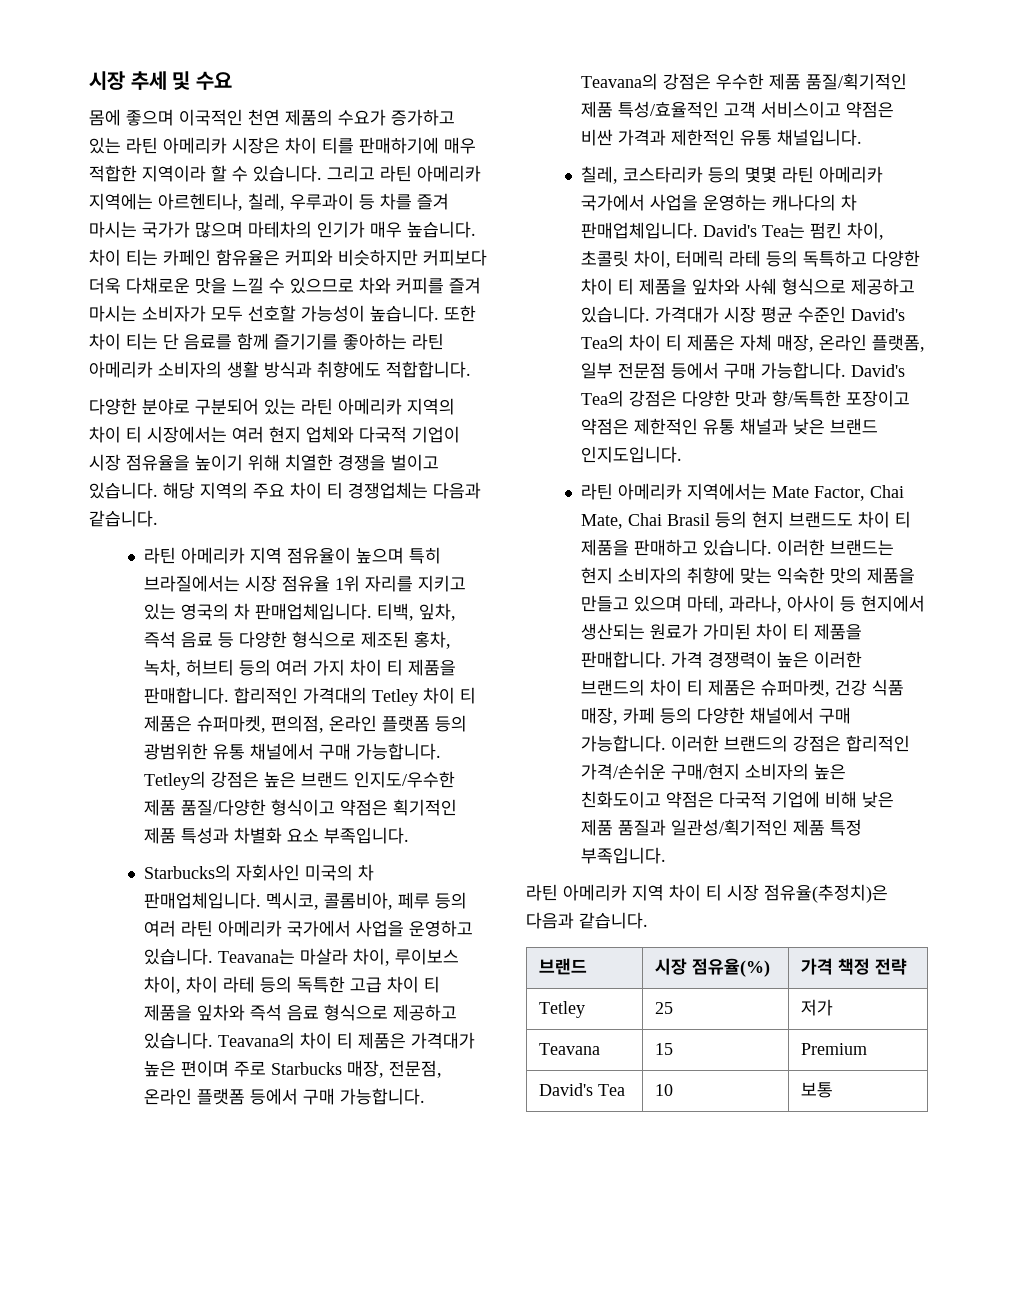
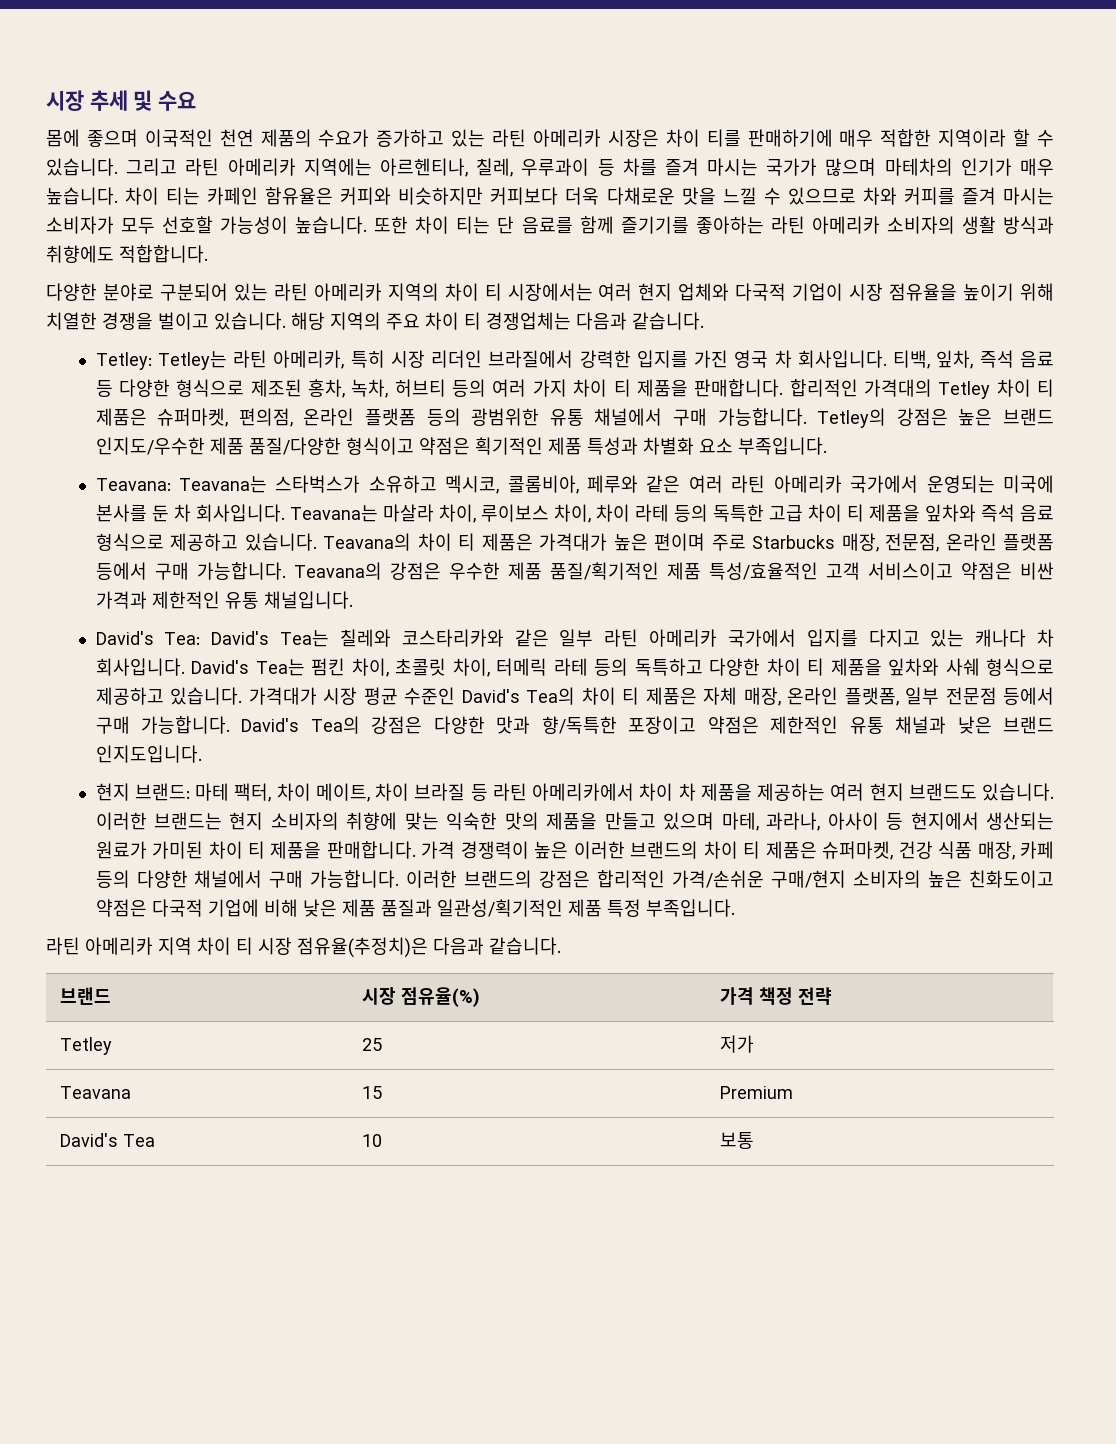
[144,547,442,564] [144,575,467,592] [144,603,373,620] 라틴 아메리카 지역 점유율이 높으며 특히 브라질에서는 시장 점유율 1위 자리를 지키고 있는 영국의 차 판매업체입니다. -> [95,350,887,370] Tetley: Tetley는 라틴 아메리카, 특히 시장 리더인 브라질에서 강력한 입지를 가진 영국 차 회사입니다.
[144,864,375,881] [144,892,468,910] [144,920,474,937] [144,948,214,965] Starbucks의 자회사인 미국의 차 판매업체입니다. 멕시코, 콜롬비아, 페루 등의 여러 라틴 아메리카 국가에서 사업을 운영하고 있습니다. -> [95,475,1055,494] [95,504,285,522] Teavana: Teavana는 스타벅스가 소유하고 멕시코, 콜롬비아, 페루와 같은 여러 라틴 아메리카 국가에서 운영되는 미국에 본사를 둔 차 회사입니다.
[581,166,884,184] [581,194,858,211] [581,222,699,239] 칠레, 코스타리카 등의 몇몇 라틴 아메리카 국가에서 사업을 운영하는 캐나다의 차 판매업체입니다. -> [95,629,1054,647] [95,658,185,676] David's Tea: David's Tea는 칠레와 코스타리카와 같은 일부 라틴 아메리카 국가에서 입지를 다지고 있는 캐나다 차 회사입니다.
[581,483,905,501] [581,511,912,529] [581,539,699,556] 라틴 아메리카 지역에서는 Mate Factor, Chai Mate, Chai Brasil 등의 현지 브랜드도 차이 티 제품을 판매하고 -> [95,783,977,802] 현지 브랜드: 마테 팩터, 차이 메이트, 차이 브라질 등 라틴 아메리카에서 차이 차 제품을 제공하는 여러 현지 브랜드도

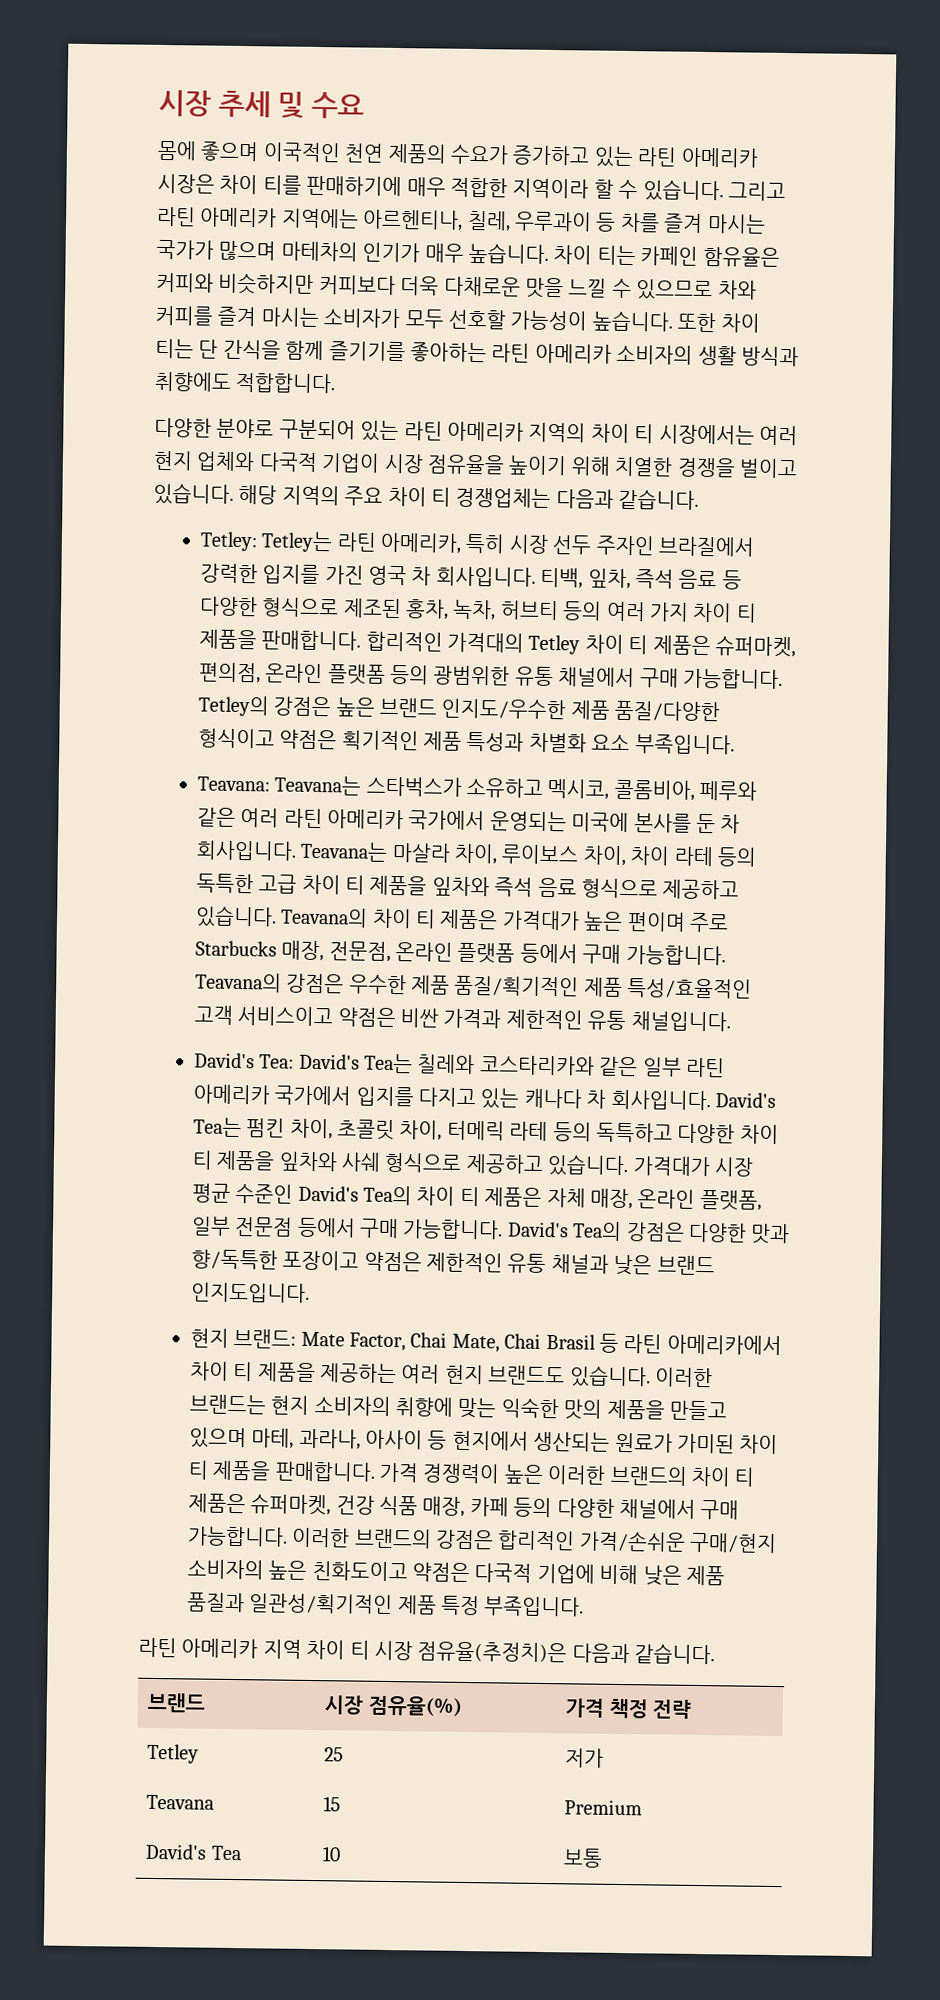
[521,217,573,234] 음료를 -> [222,339,281,360] 간식을
[431,350,483,368] 리더인 -> [552,535,655,556] 선두 주자인
[195,783,466,802] 마테 팩터, 차이 메이트, 차이 브라질 -> [300,1331,596,1353] Mate Factor, Chai Mate, Chai Brasil
[678,783,696,801] 차 -> [233,1361,254,1382] 티

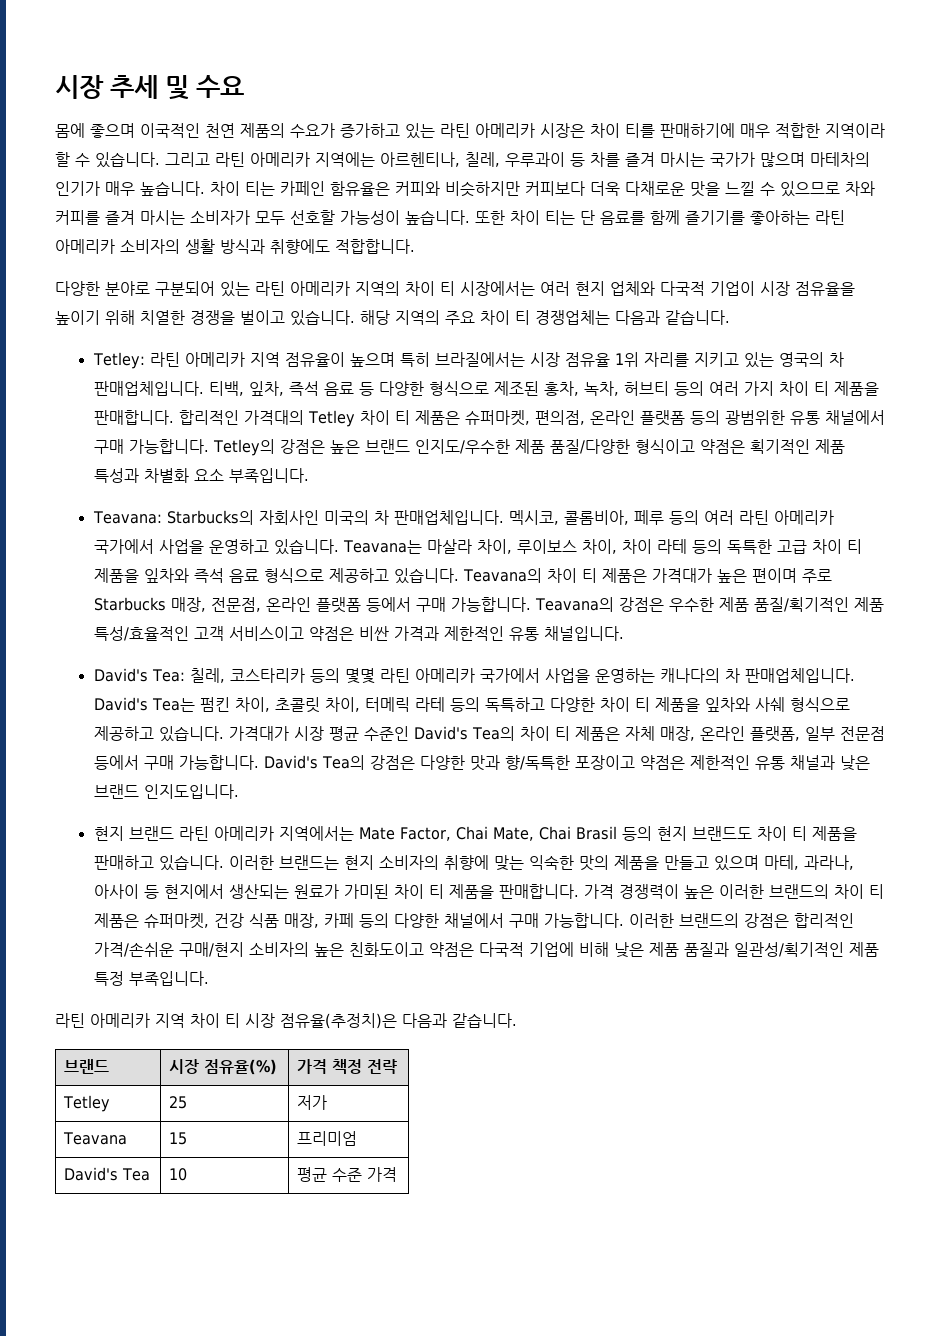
[222,339,281,360] 간식을 -> [600,211,645,225] 음료를
[261,531,755,557] [199,563,536,587] Tetley는 라틴 아메리카, 특히 시장 선두 주자인 브라질에서 강력한 입지를 가진 영국 차 회사입니다. -> [149,352,844,368] [93,381,204,396] 라틴 아메리카 지역 점유율이 높으며 특히 브라질에서는 시장 점유율 1위 자리를 지키고 있는 영국의 차 판매업체입니다.
[274,775,758,801] [196,807,741,834] [195,840,297,861] Teavana는 스타벅스가 소유하고 멕시코, 콜롬비아, 페루와 같은 여러 라틴 아메리카 국가에서 운영되는 미국에 본사를 둔 차 회사입니다. -> [166,510,834,525] [93,539,339,555] Starbucks의 자회사인 미국의 차 판매업체입니다. 멕시코, 콜롬비아, 페루 등의 여러 라틴 아메리카 국가에서 사업을 운영하고 있습니다.
[298,1053,726,1078] [192,1084,711,1111] David's Tea는 칠레와 코스타리카와 같은 일부 라틴 아메리카 국가에서 입지를 다지고 있는 캐나다 차 회사입니다. -> [189,668,855,684] 칠레, 코스타리카 등의 몇몇 라틴 아메리카 국가에서 사업을 운영하는 캐나다의 차 판매업체입니다.
[233,1328,297,1349] 브랜드: -> [128,826,354,841] 브랜드 라틴 아메리카 지역에서는
[599,1333,782,1356] [189,1361,566,1386] 등 라틴 아메리카에서 차이 티 제품을 제공하는 여러 현지 브랜드도 -> [621,826,857,841] [93,855,154,870] 등의 현지 브랜드도 차이 티 제품을 판매하고
[564,1799,643,1816] Premium -> [297,1131,358,1146] 프리미엄
[563,1848,604,1868] 보통 -> [297,1167,398,1182] 평균 수준 가격

